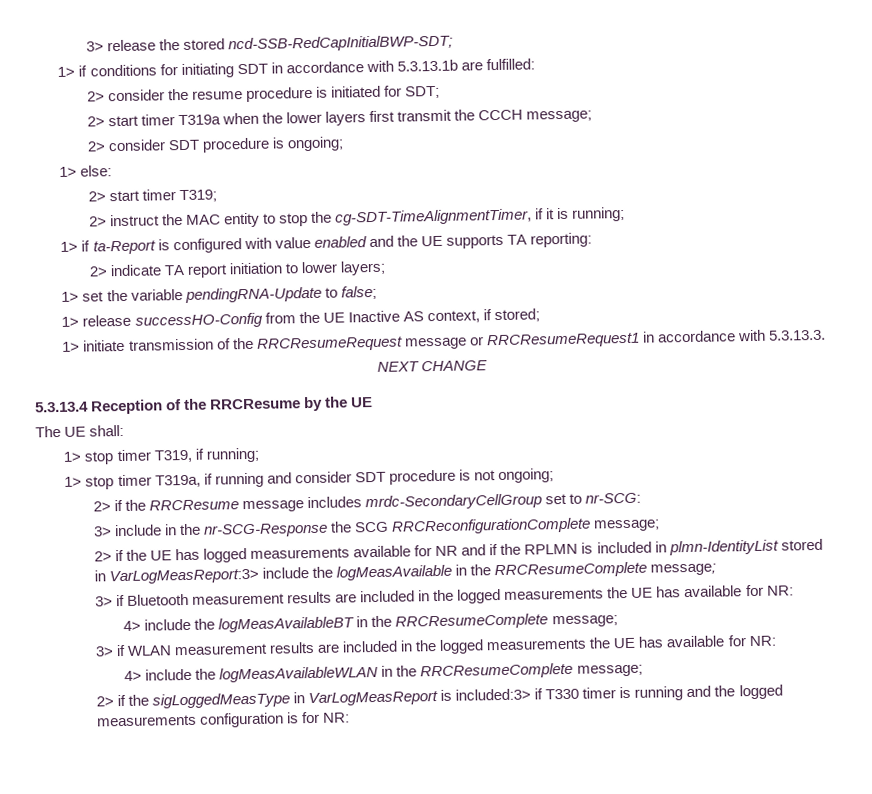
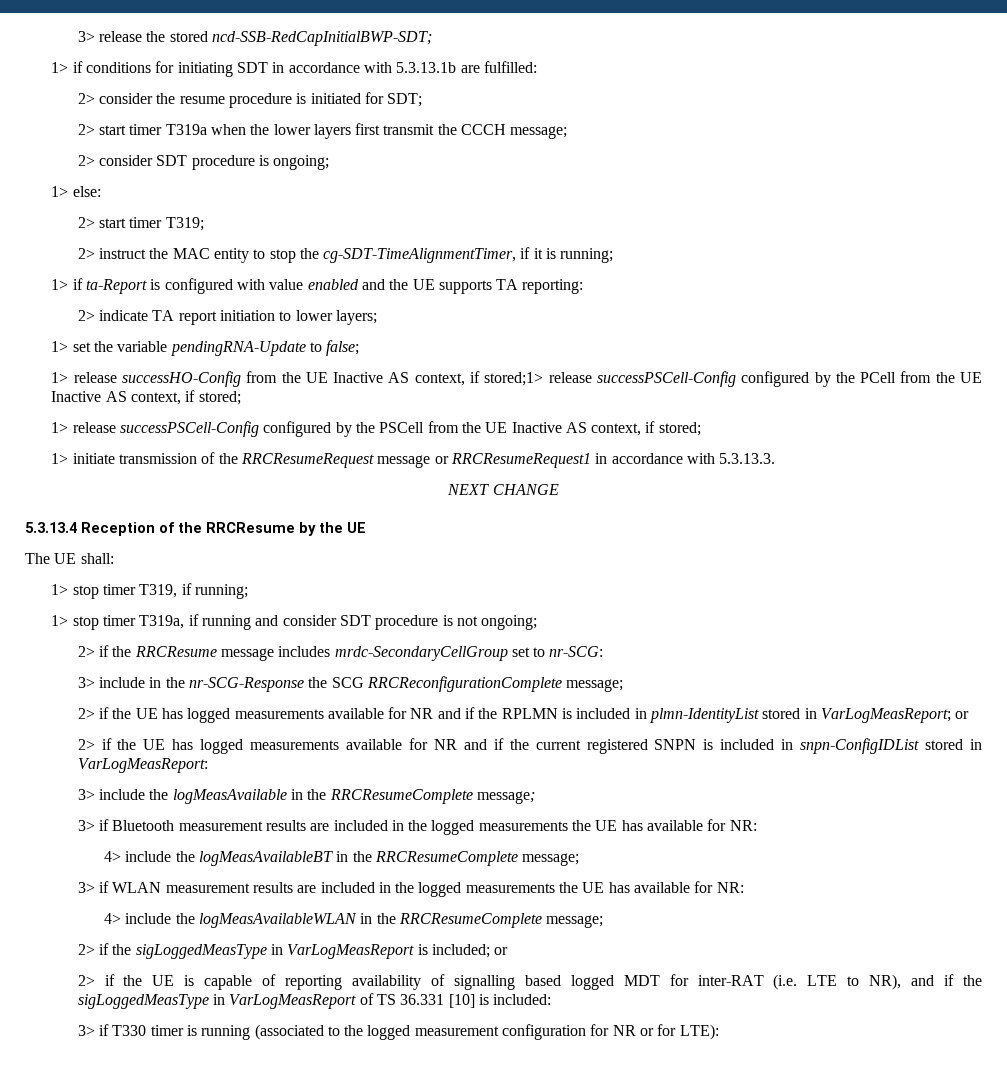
(492, 315) none -> [484,371,982,387] [51,390,241,405] [51,421,656,437] stored;1> release successPSCell-Config configured by the PCell from the UE Inactive AS context, if stored; // 1> release successPSCell-Config configured by the PSCell from the UE Inactive AS context, if
[108,568,259,585] VarLogMeasReport:3> -> [820,708,970,723] [77,738,982,754] [77,758,208,773] [77,789,95,800] VarLogMeasReport; or // 2> if the UE has logged measurements available for NR and if the current registered SNPN is included in snpn-ConfigIDList stored in VarLogMeasReport: // 3>
[455,688,532,701] included:3> -> [431,944,509,958] [77,974,983,990] [77,993,552,1009] [77,1025,95,1036] included; or // 2> if the UE is capable of reporting availability of signalling based logged MDT for inter-RAT (i.e. LTE to NR), and if the sigLoggedMeasType in VarLogMeasReport of TS 36.331 [10] is included: // 3>
[686,684,783,700] [96,711,350,728] and the logged measurements configuration is for NR: -> [254,1024,719,1040] (associated to the logged measurement configuration for NR or for LTE):

